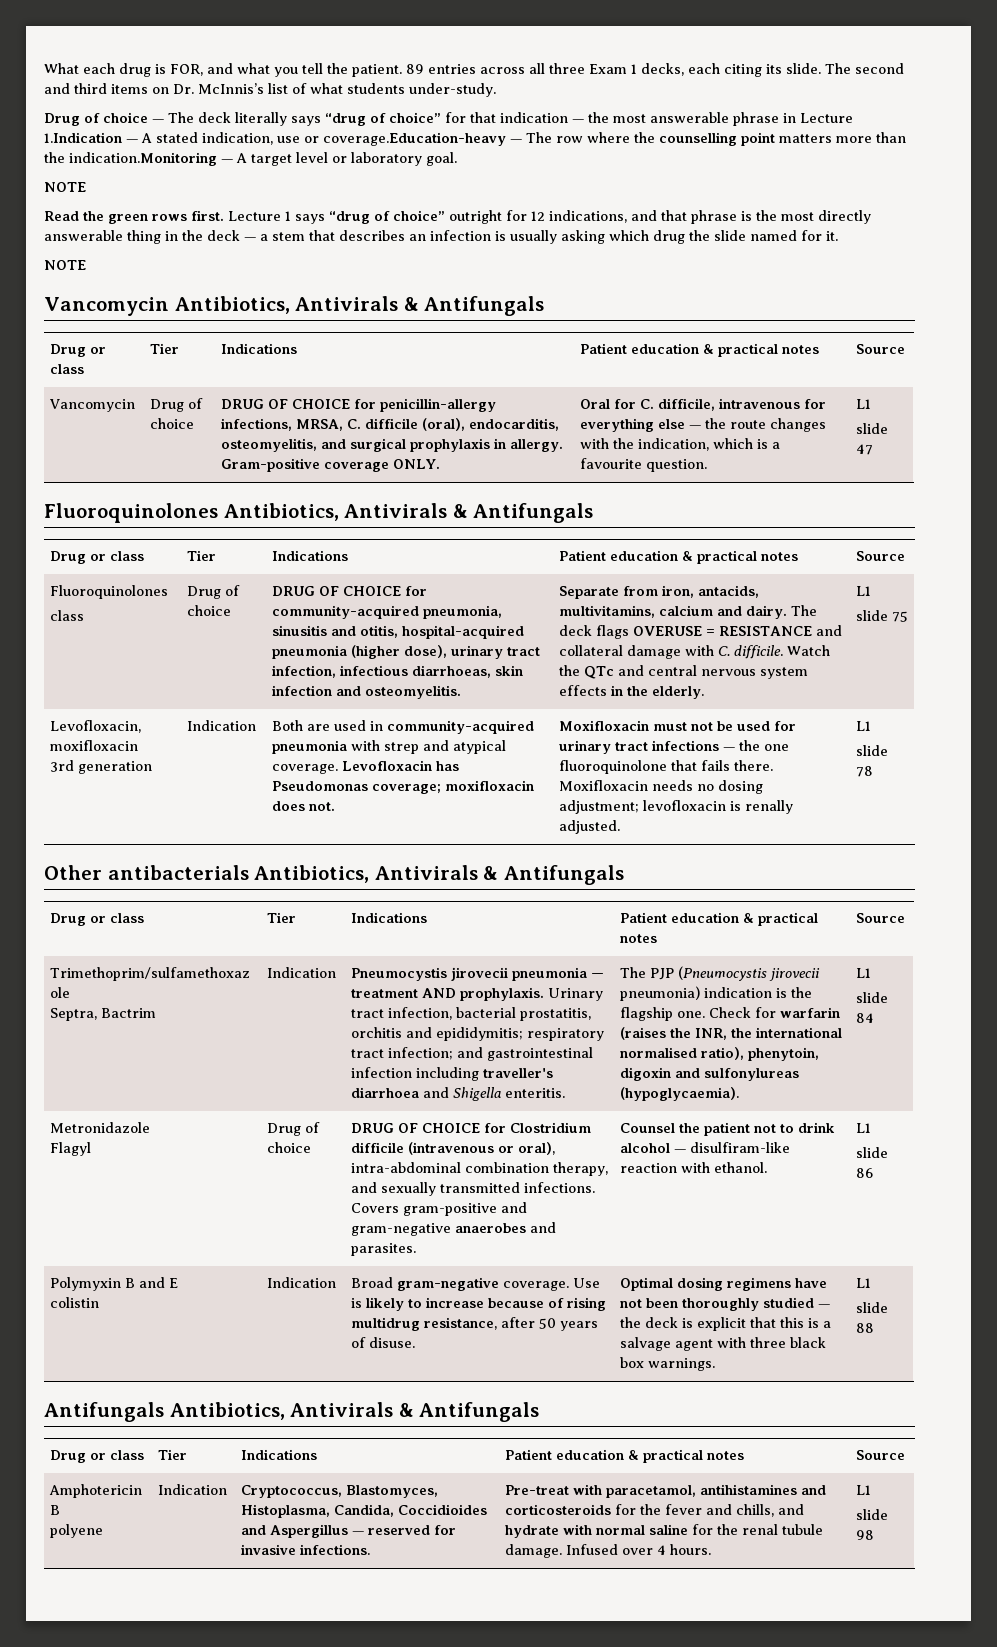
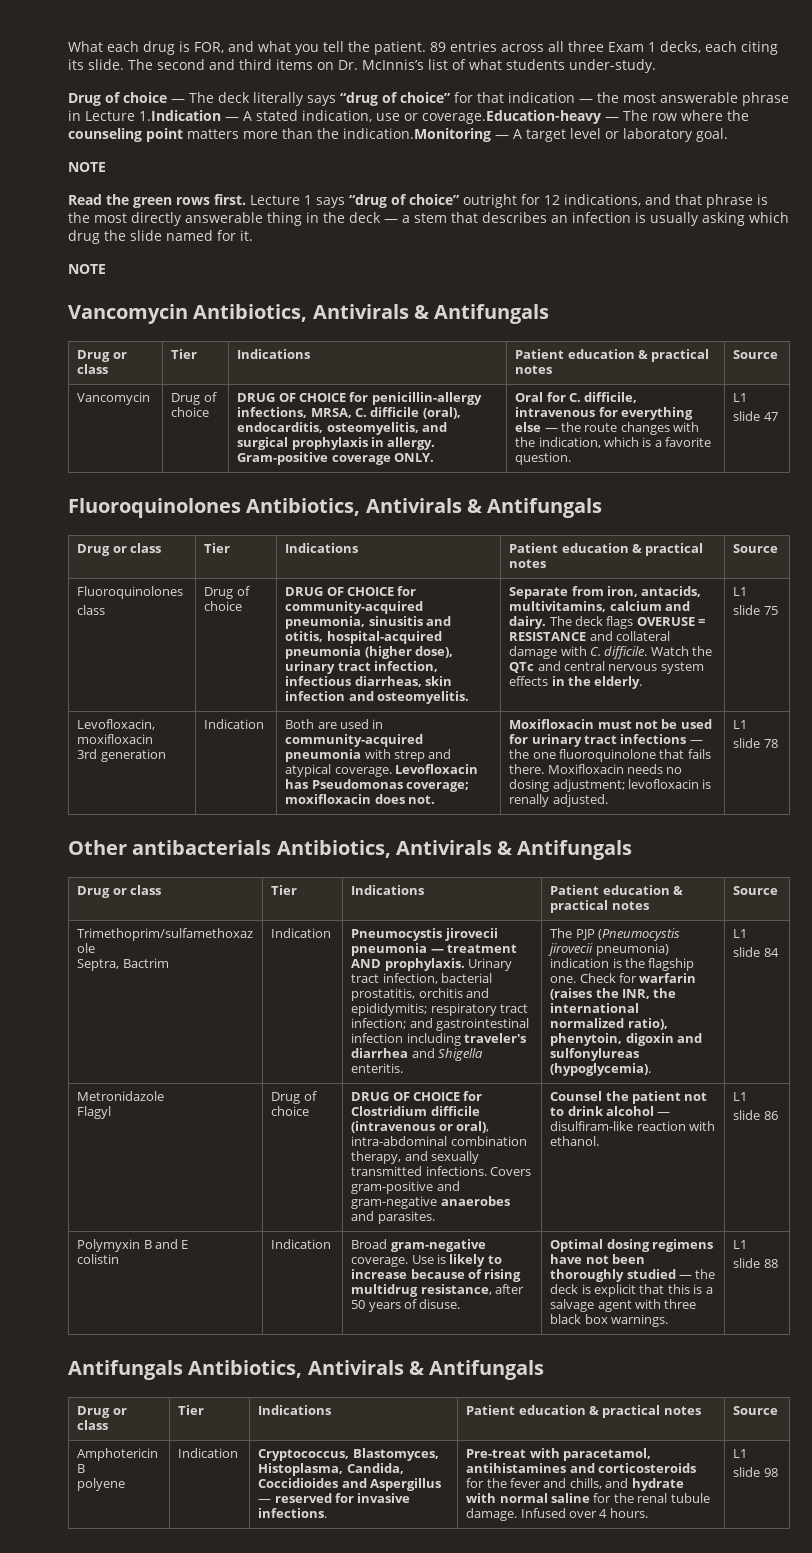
[659,132,737,146] counselling -> [68,128,142,142] counseling
[580,458,643,469] favourite -> [665,437,712,447] favorite
[412,665,492,678] diarrhoeas, -> [354,676,422,687] diarrheas,
[483,1068,554,1078] [351,1087,420,1098] traveller's diarrhoea -> [464,1033,527,1043] [351,1048,409,1058] traveler's diarrhea
[620,1047,698,1058] normalised -> [550,1018,625,1028] normalized
[620,1087,740,1101] (hypoglycaemia). -> [550,1063,652,1076] (hypoglycemia).

